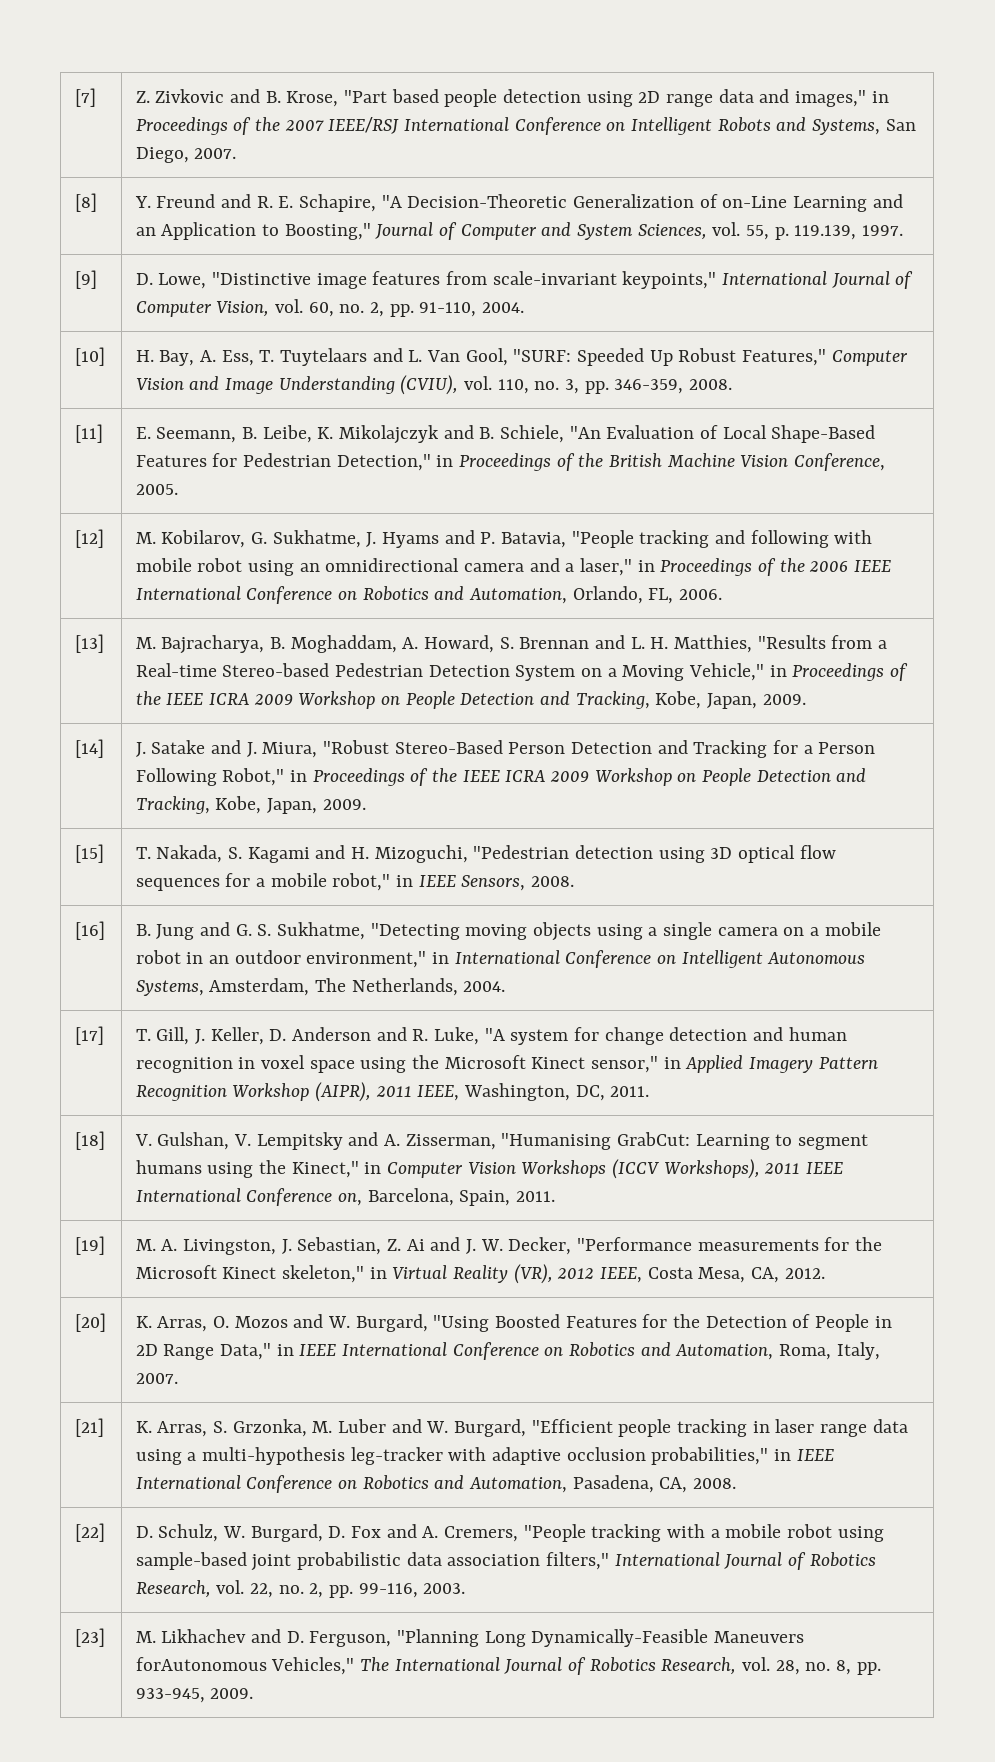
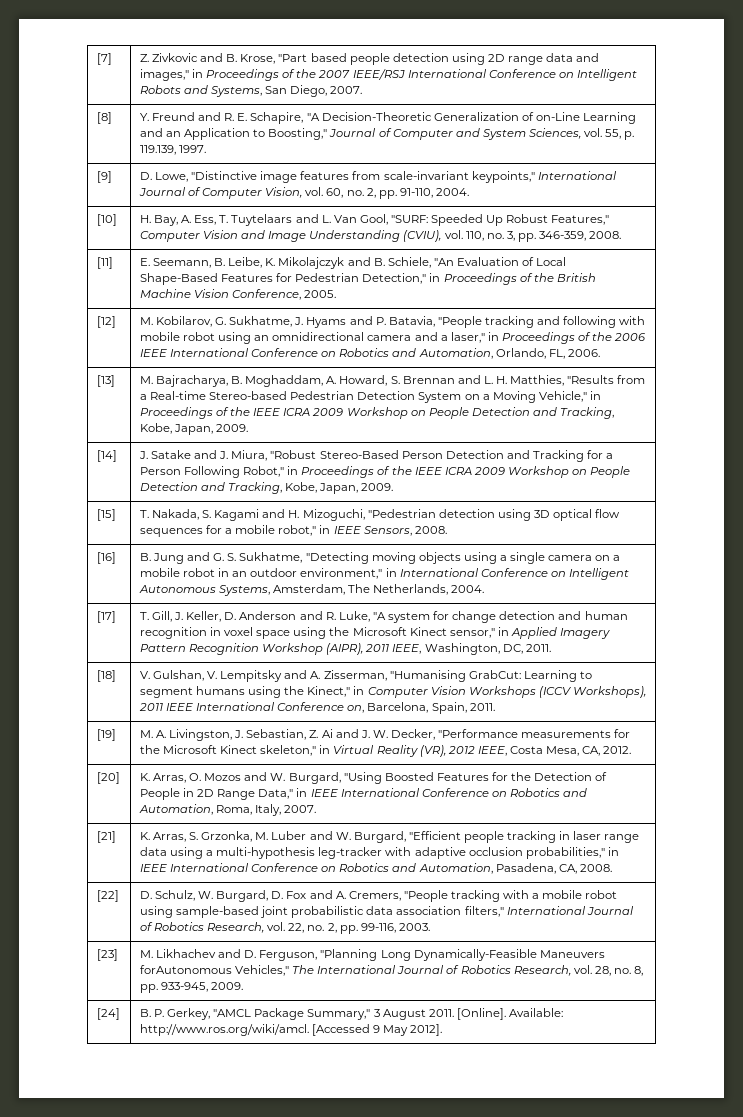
(254, 1693) none -> [96,1008,120,1020] [139,1008,563,1020] [139,1024,443,1036] // [24] | B. P. Gerkey, "AMCL Package Summary," 3 August 2011. [Online]. Available: http://www.ros.org/wiki/amcl. [Accessed 9 May 2012].

